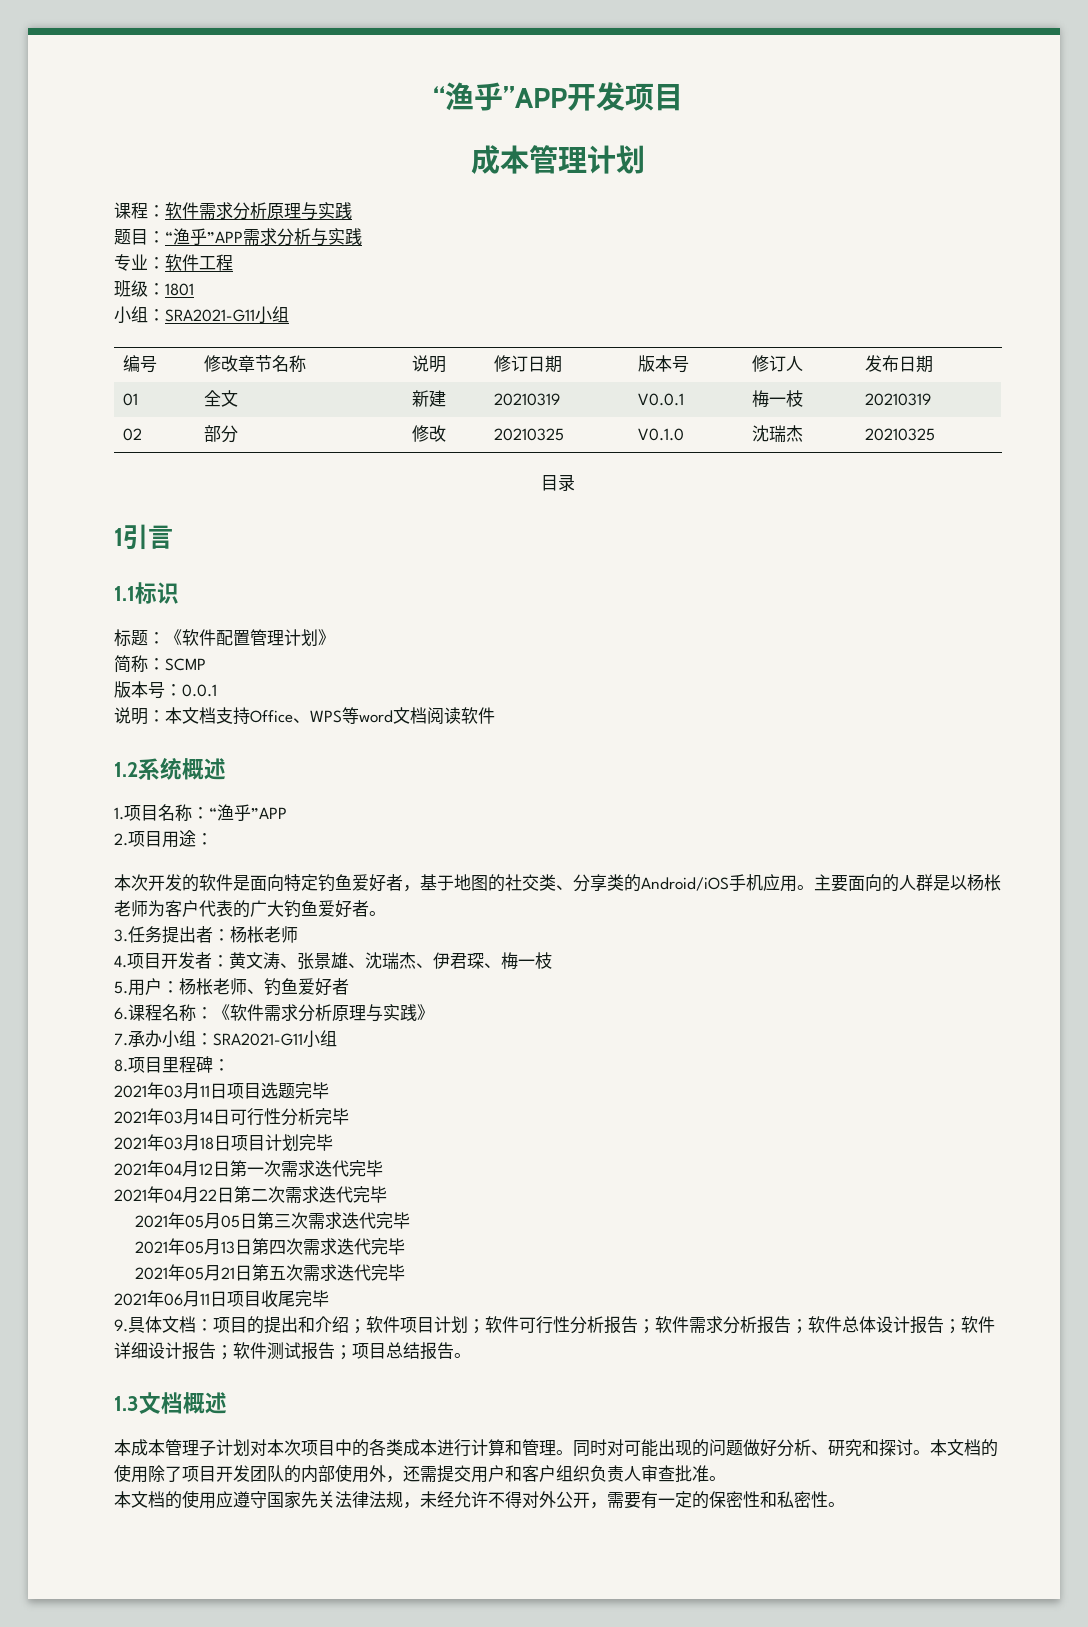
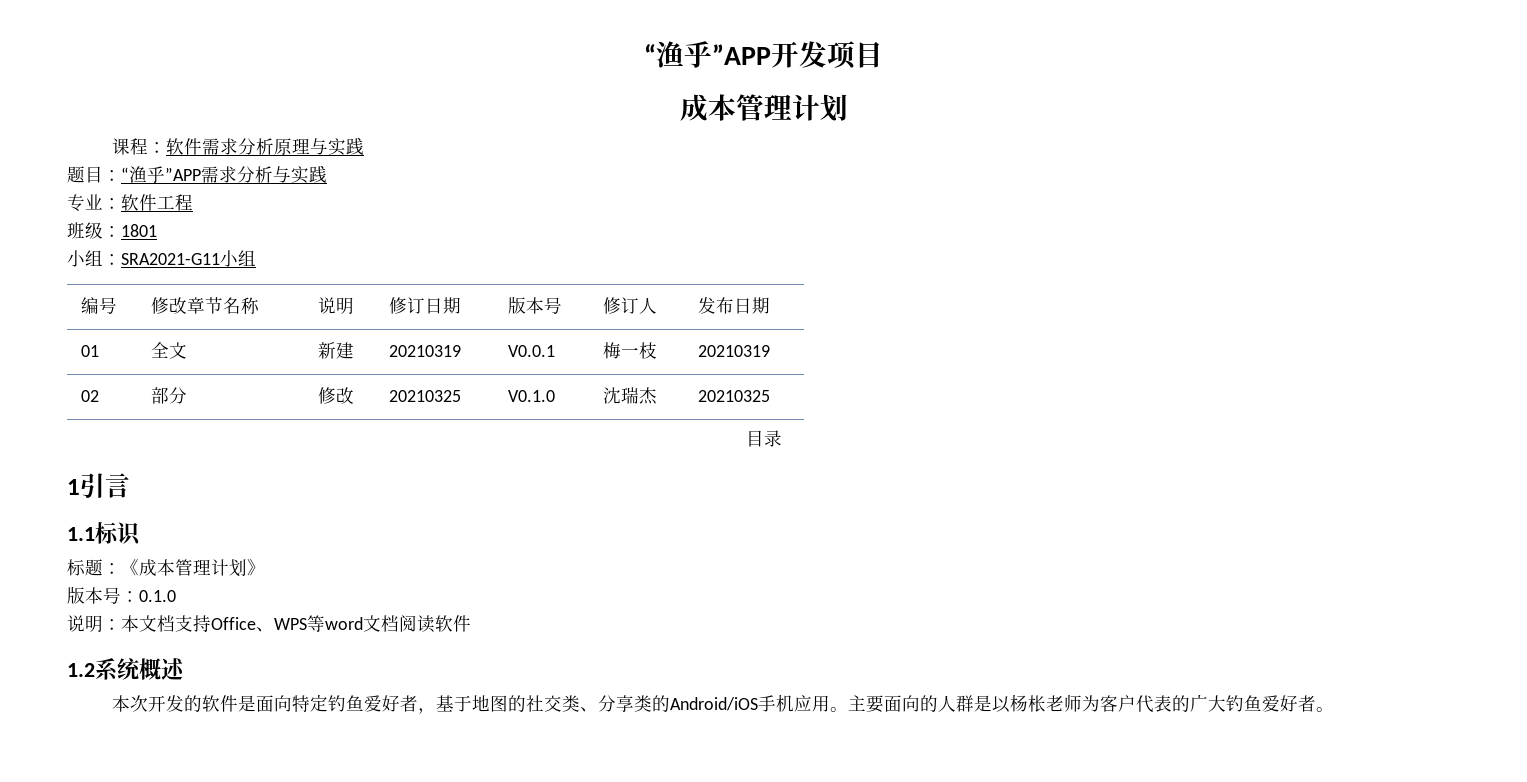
[182,629,250,646] 软件配置 -> [139,559,175,576] 成本
[114,655,206,673] // 简称：SCMP -> (265, 567) none
[182,684,217,697] 0.0.1 -> [139,590,176,602] 0.1.0
[114,804,287,821] [114,830,213,848] // 1.项目名称：“渔乎”APP // 2.项目用途： -> (185, 669) none
[114,926,298,944] [114,952,552,970] [114,978,349,996] [114,1004,434,1022] [114,1030,337,1048] [114,1056,230,1073] [114,1082,329,1099] [114,1108,349,1126] [114,1134,333,1151] [114,1160,383,1177] [114,1186,387,1203] [134,1212,410,1229] [134,1238,405,1255] [134,1264,405,1281] [114,1290,329,1308] [114,1316,995,1334] [114,1342,471,1360] [114,1392,227,1414] [114,1439,998,1457] [114,1464,726,1483] [114,1490,845,1509] // 3.任务提出者：杨枨老师 // 4.项目开发者：黄文涛、张景雄、沈瑞杰、伊君琛、梅一枝 // 5.用户：杨枨老师、钓鱼爱好者 // 6.课程名称：《软件需求分析原理与实践》 // 7.承办小组：SRA2021-G11小组 // 8.项目里程碑： // 2021年03月11日项目选题完毕 // 2021年03月14日可行性分析完毕 // 2021年03月18日项目计划完毕 // 2021年04月12日第一次需求迭代完毕 // 2021年04月22日第二次需求迭代完毕 // 2021年05月05日第三次需求迭代完毕 // 2021年05月13日第四次需求迭代完毕 // 2021年05月21日第五次需求迭代完毕 // 2021年06月11日项目收尾完毕 // 9.具体文档：项目的提出和介绍；软件项目计划；软件可行性分析报告；软件需求分析报告；软件总体设计报告；软件详细设计报告；软件测试报告；项目总结报告。 // 1.3文档概述 // 本成本管理子计划对本次项目中的各类成本进行计算和管理。同时对可能出现的问题做好分析、研究和探讨。本文档的使用除了项目开发团队的内部使用外，还需提交用户和客户组织负责人审查批准。 // 本文档的使用应遵守国家先关法律法规，未经允许不得对外公开，需要有一定的保密性和私密性。 -> (1335, 709) none

